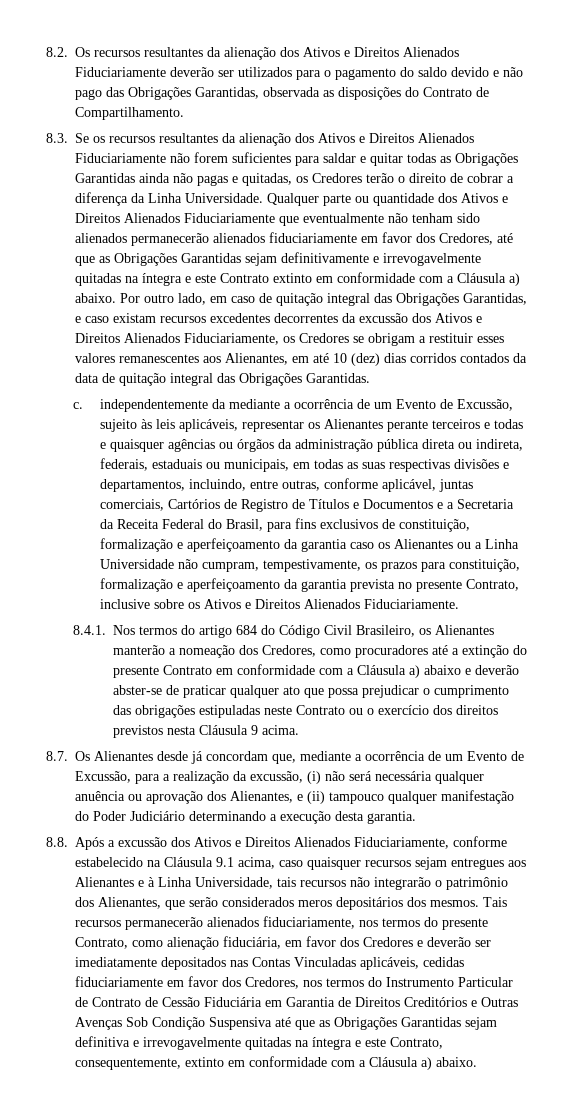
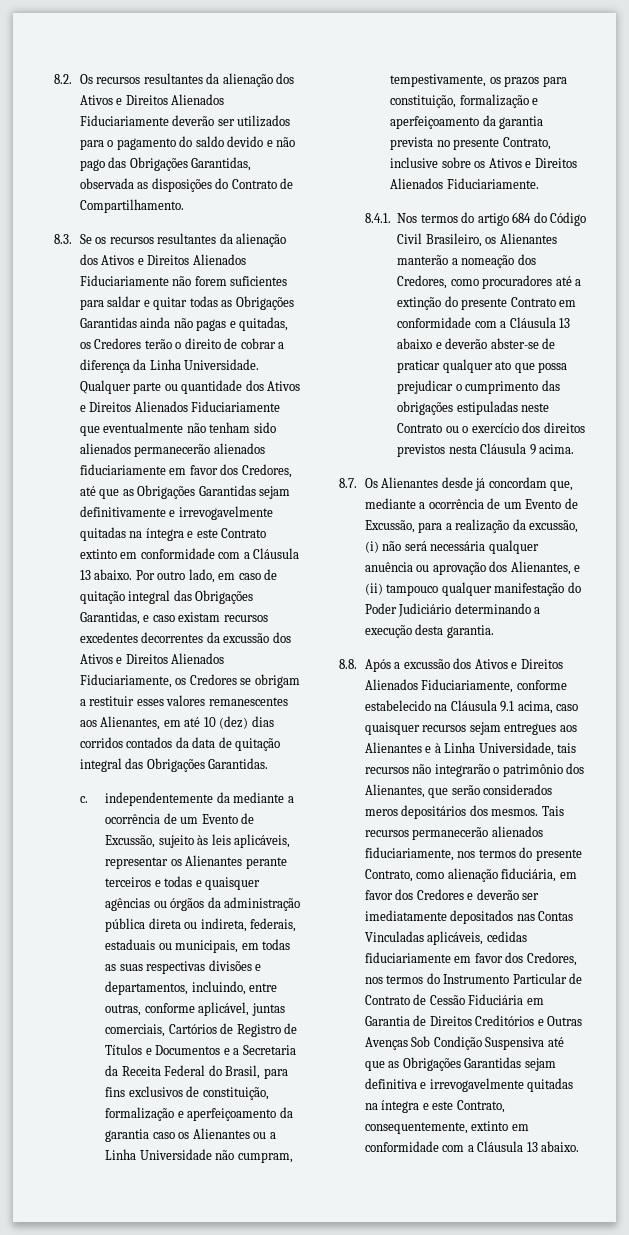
[509,273,520,286] a) -> [79,570,91,580] 13
[408,665,420,678] a) -> [559,318,571,328] 13
[421,1057,432,1070] a) -> [526,1142,538,1152] 13

